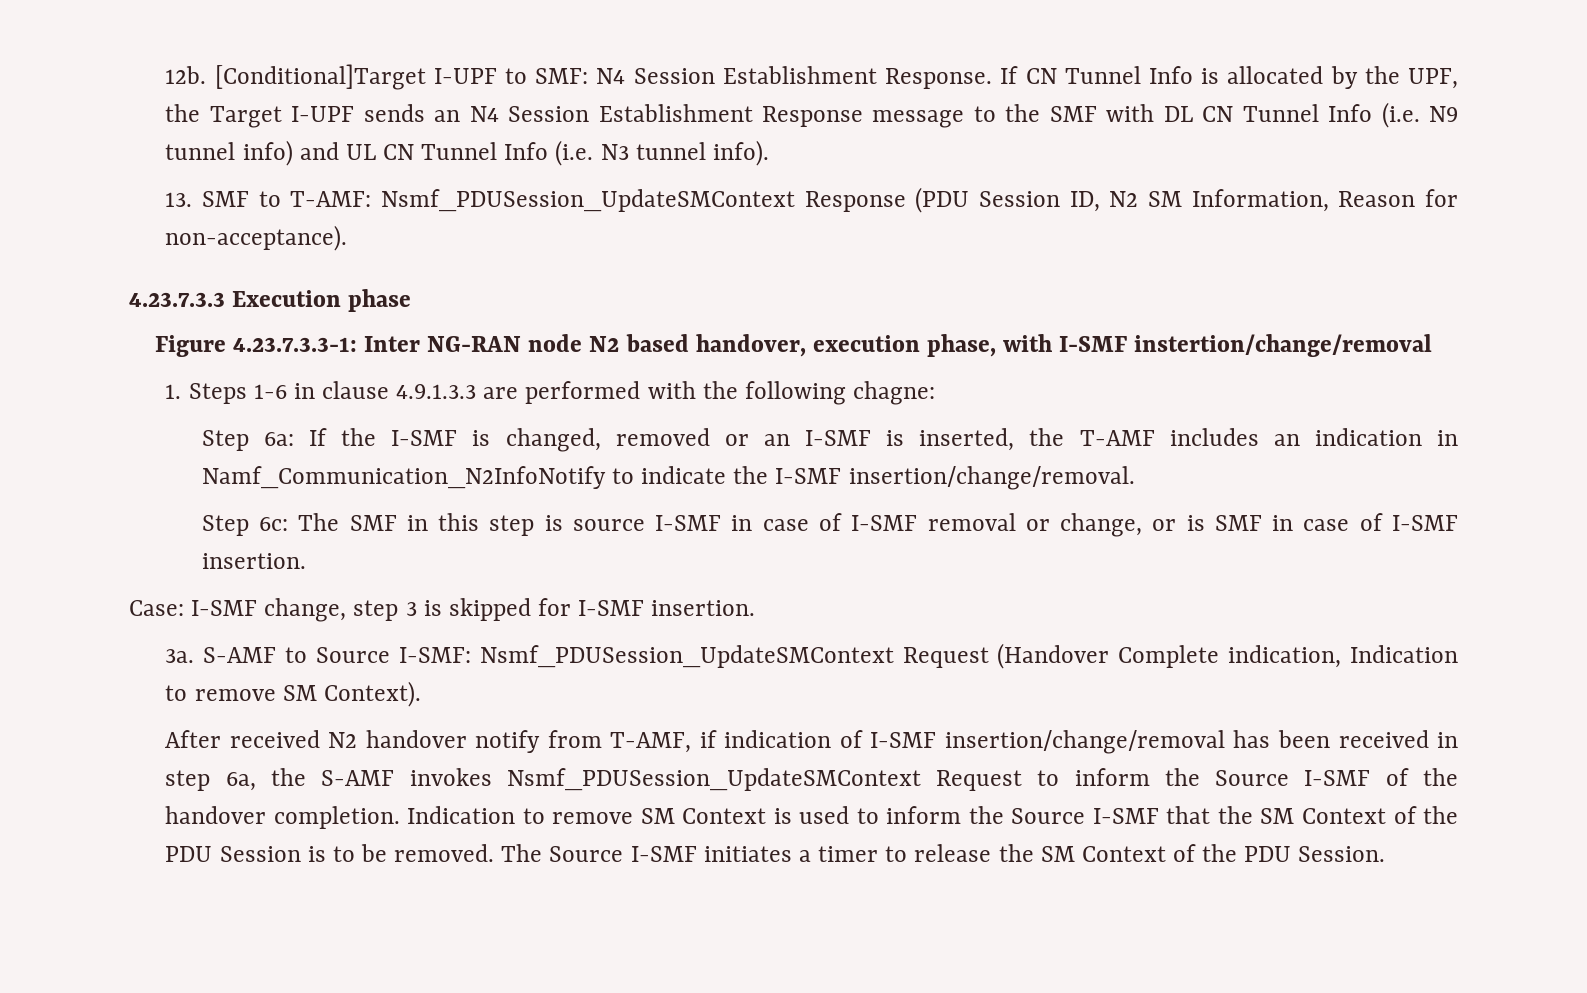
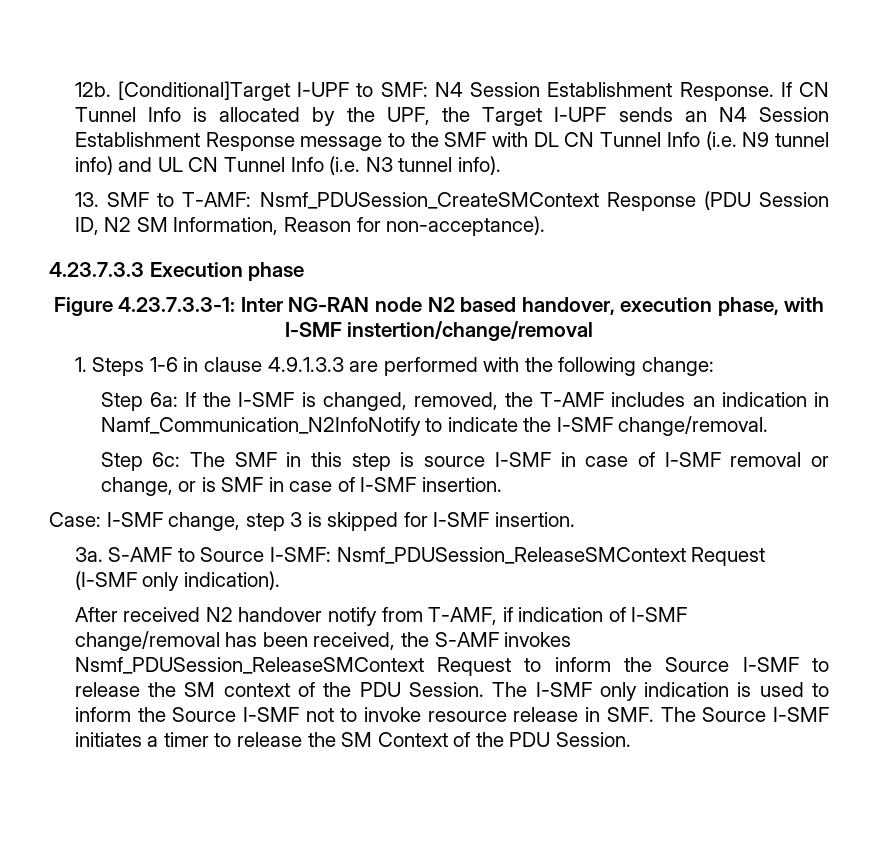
[381,189,796,212] Nsmf_PDUSession_UpdateSMContext -> [259,192,599,209] Nsmf_PDUSession_CreateSMContext
[853,381,936,405] chagne: -> [641,357,714,376] change:
[615,428,1015,451] removed or an I-SMF is inserted, -> [413,392,498,410] removed,
[848,466,1135,490] insertion/change/removal. -> [618,416,769,436] change/removal.
[479,643,1458,669] [165,681,421,707] Nsmf_PDUSession_UpdateSMContext Request (Handover Complete indication, Indication to remove SM Context). -> [336,547,766,566] [74,571,280,591] Nsmf_PDUSession_ReleaseSMContext Request (I-SMF only indication).
[944,730,1225,754] insertion/change/removal -> [74,631,220,651] change/removal
[1338,730,1459,748] [165,770,256,791] received in step 6a, -> [313,632,396,650] received,
[506,768,921,791] Nsmf_PDUSession_UpdateSMContext -> [74,657,424,674] Nsmf_PDUSession_ReleaseSMContext
[1385,768,1458,786] [165,806,767,829] of the handover completion. Indication to remove SM Context -> [812,658,830,672] [74,682,730,701] to release the SM context of the PDU Session. The I-SMF only indication
[1166,806,1458,824] [165,844,495,862] that the SM Context of the PDU Session is to be removed. -> [305,707,654,722] not to invoke resource release in SMF.

